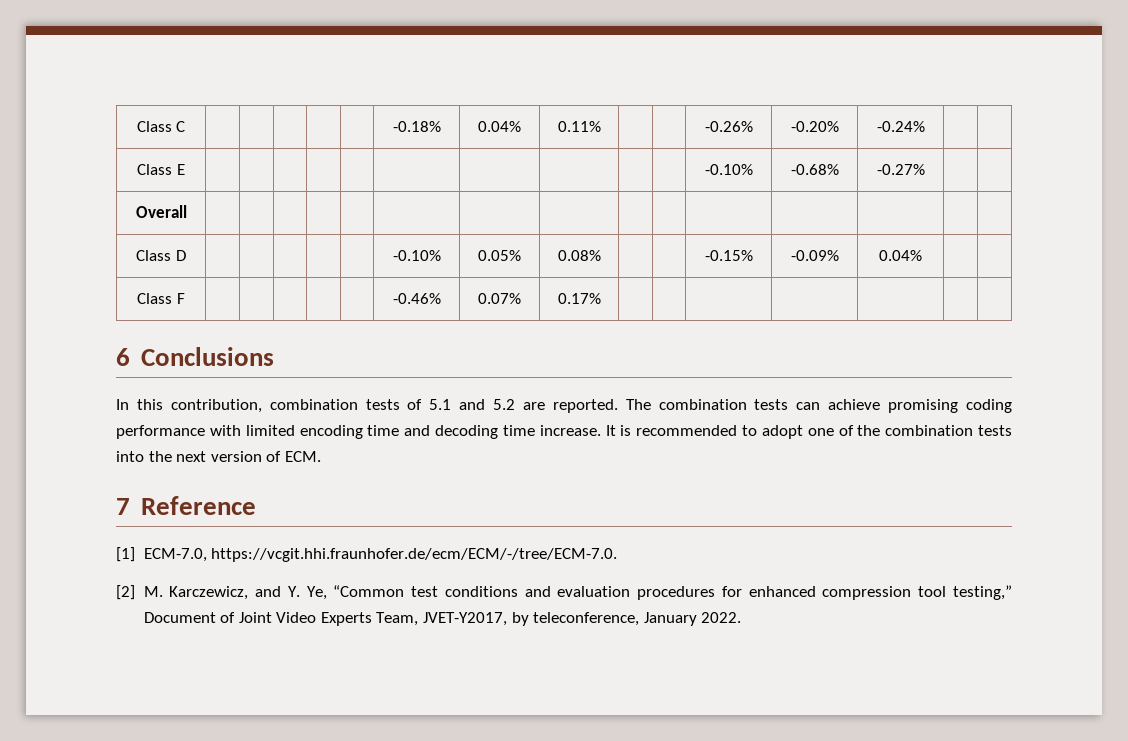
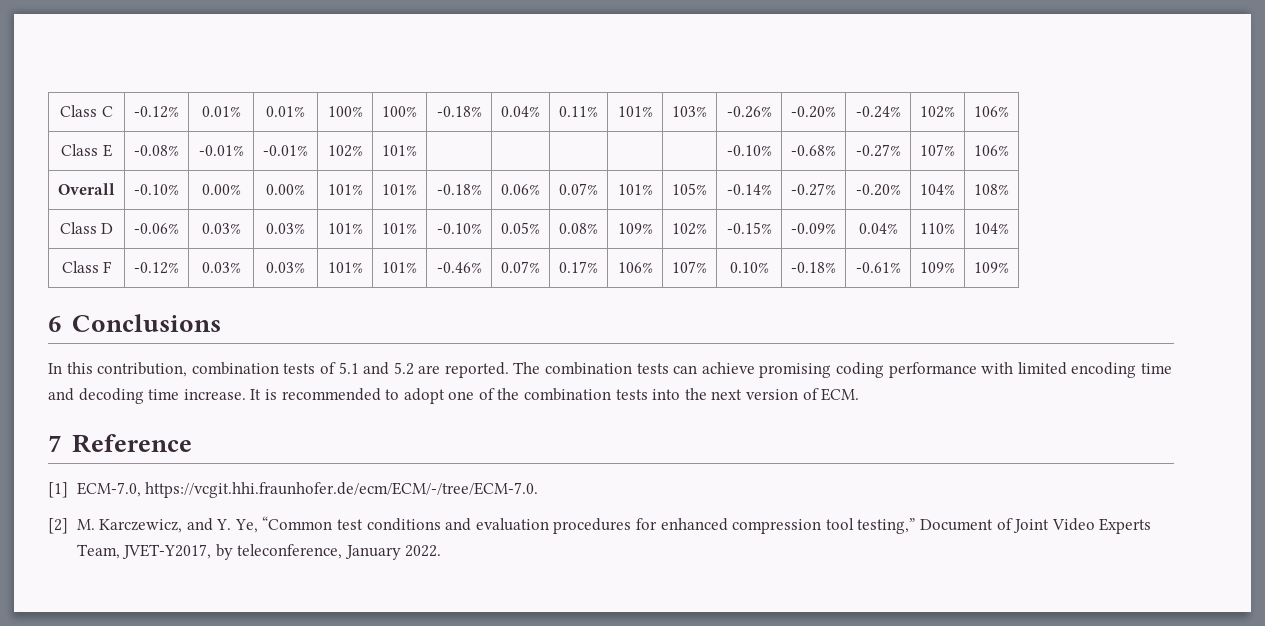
(186, 126) | | | | -> [134,106,179,118] [201,106,241,117] [266,106,305,117] [327,106,363,117] [382,106,417,117] -0.12% | 0.01% | 0.01% | 100% | 100%
(601, 126) | -> [617,106,653,117] [672,106,707,117] 101% | 103%
(925, 126) | -> [920,106,955,118] [974,106,1009,117] 102% | 106%
(185, 169) | | | | -> [134,145,179,156] [198,145,244,156] [263,145,308,156] [327,145,363,157] [382,145,417,156] -0.08% | -0.01% | -0.01% | 102% | 101%
(925, 169) | -> [920,144,955,156] [974,145,1009,156] 107% | 106%
[136,250,186,261] | | | | | | | | | | | | | | // Class D | | | | | -> [134,184,179,195] [201,184,241,195] [266,184,305,195] [327,184,363,195] [382,184,417,195] [436,184,482,195] [501,184,540,195] [559,183,598,195] [617,184,653,195] [672,183,707,195] [726,184,772,195] [791,183,836,196] [855,184,901,196] [920,184,955,195] [974,184,1009,195] [59,222,114,234] [134,223,179,234] [201,223,241,234] [266,223,305,234] [327,223,363,234] [382,223,417,234] -0.10% | 0.00% | 0.00% | 101% | 101% | -0.18% | 0.06% | 0.07% | 101% | 105% | -0.14% | -0.27% | -0.20% | 104% | 108% // Class D | -0.06% | 0.03% | 0.03% | 101% | 101%
(601, 255) | -> [617,223,653,234] [672,223,707,235] 109% | 102%
(922, 255) | -> [920,223,955,234] [974,223,1009,234] 110% | 104%
[392,293,441,304] [478,293,521,304] [557,293,601,304] | | | | | -0.46% | 0.07% | 0.17% | | | | | | | -> [134,262,179,274] [201,262,241,273] [266,262,305,273] [327,262,363,273] [382,262,417,273] [436,262,482,273] [501,261,540,273] [559,261,598,273] [617,262,653,273] [672,261,707,273] [729,262,769,273] [791,262,836,273] [855,262,901,273] [920,262,955,273] [974,262,1009,273] -0.12% | 0.03% | 0.03% | 101% | 101% | -0.46% | 0.07% | 0.17% | 106% | 107% | 0.10% | -0.18% | -0.61% | 109% | 109%

